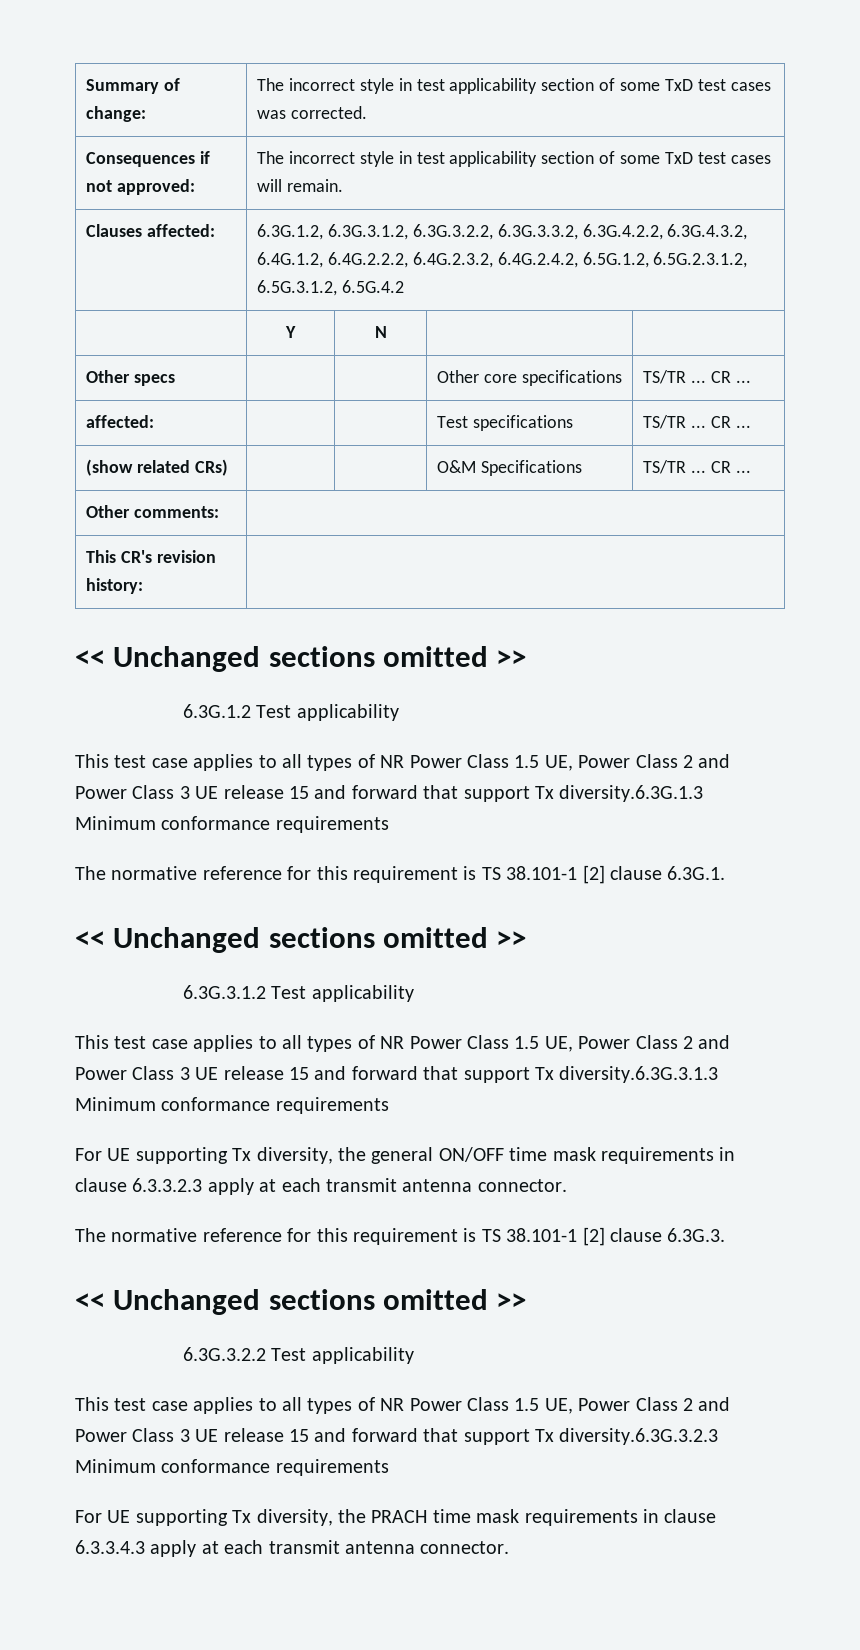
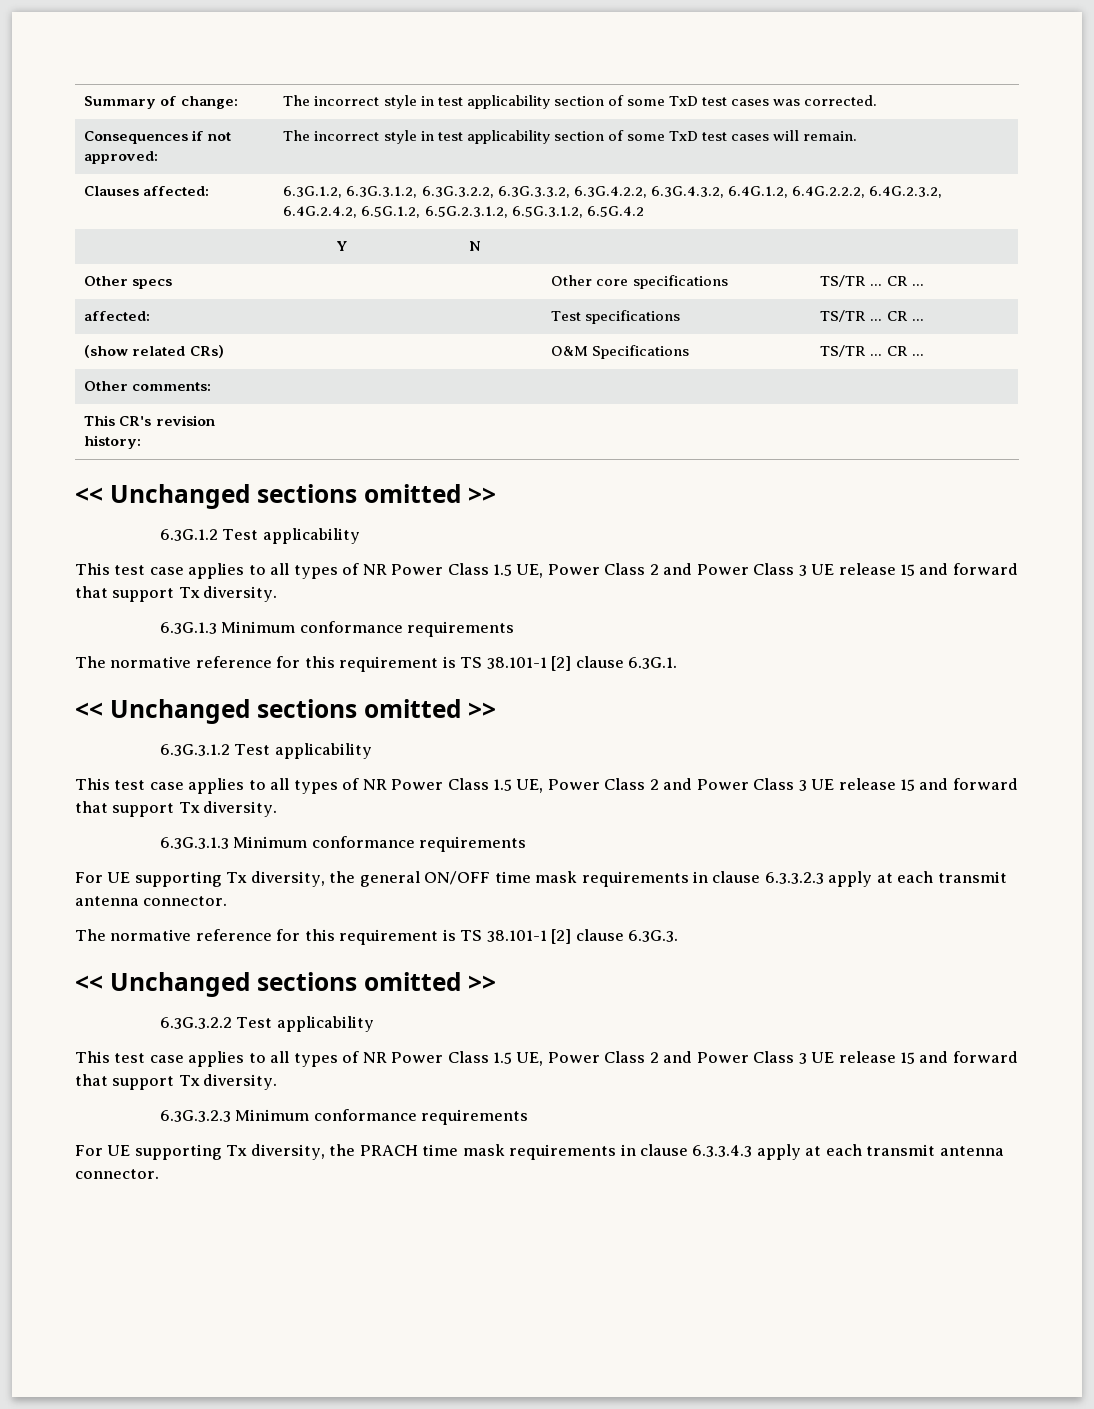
[559,785,704,802] diversity.6.3G.1.3 -> [203,586,278,602] [159,622,217,634] diversity. // 6.3G.1.3
[559,1066,719,1083] diversity.6.3G.3.1.3 -> [203,801,278,817] [159,837,229,849] diversity. // 6.3G.3.1.3
[559,1428,719,1445] diversity.6.3G.3.2.3 -> [203,1074,278,1090] [159,1110,231,1122] diversity. // 6.3G.3.2.3

